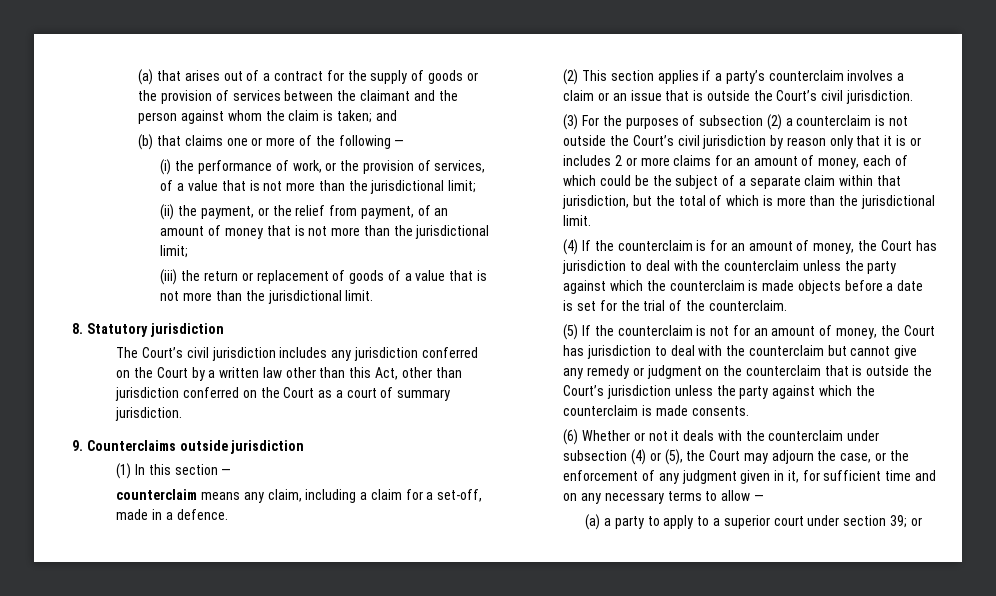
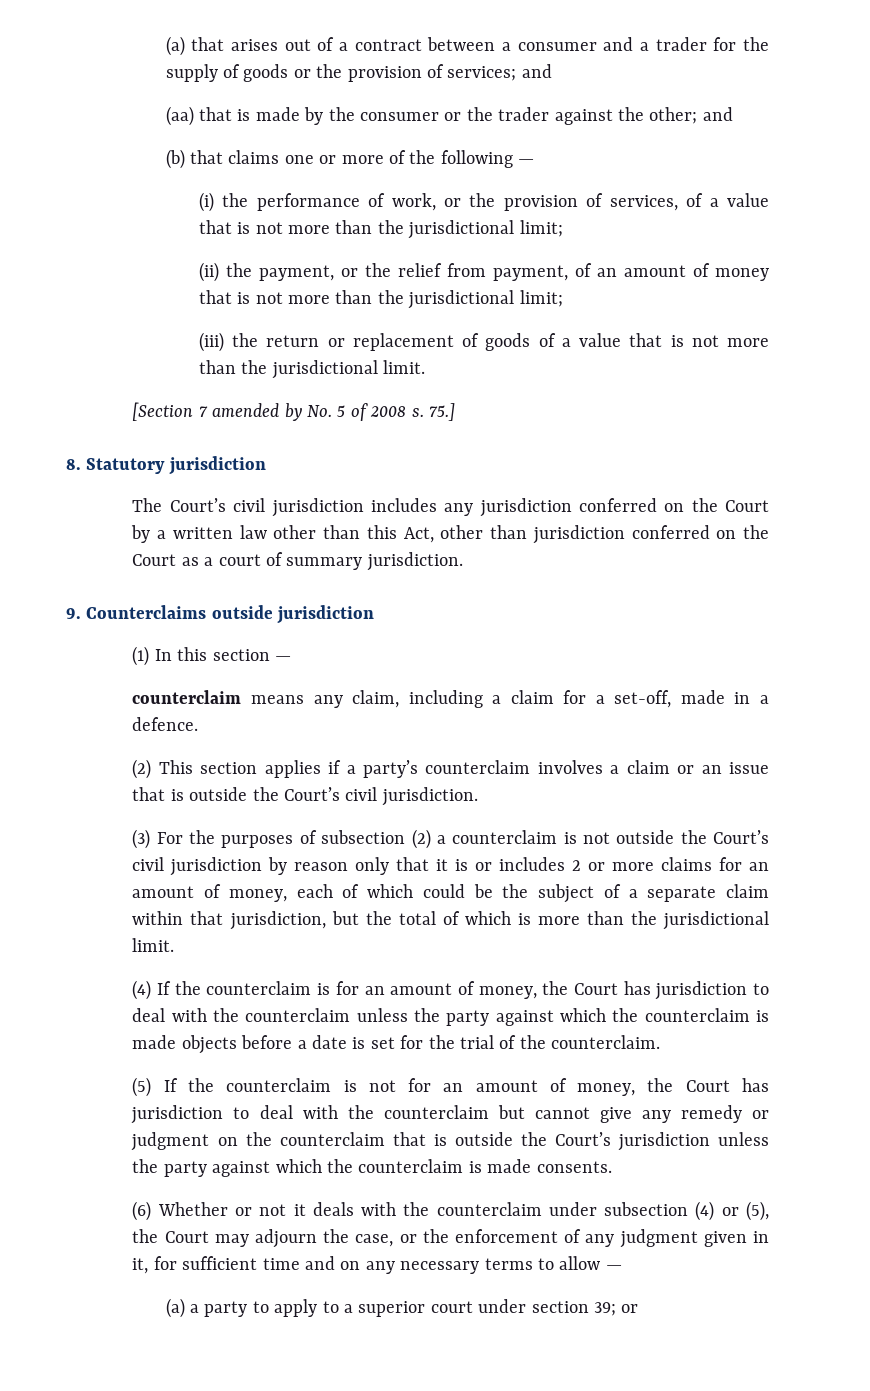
(324, 76) none -> [427,37,707,51] between a consumer and a trader
[232,90,458,101] [138,110,373,124] services between the claimant and the person against whom the claim is taken; -> [447,64,552,81] [165,106,698,126] services; and // (aa) that is made by the consumer or the trader against the other;
(374, 295) none -> [132,402,456,421] // [Section 7 amended by No. 5 of 2008 s. 75.]

